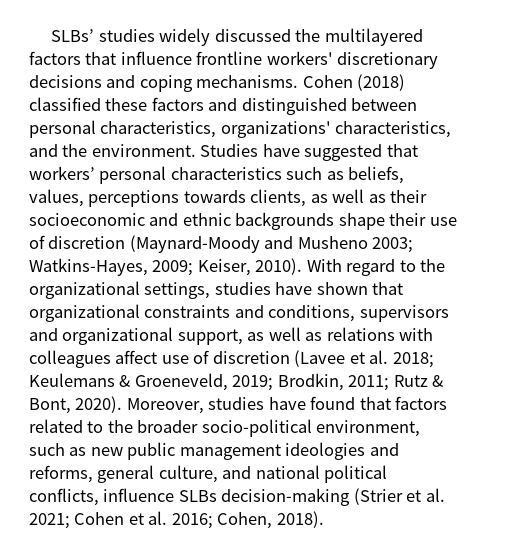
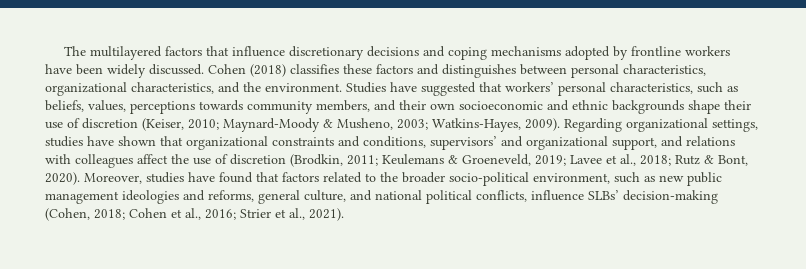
[51,28,321,46] SLBs’ studies widely discussed the -> [64,46,87,56] The
[196,51,333,65] frontline workers' -> (286, 51) none
[196,75,299,88] mechanisms. -> [491,46,731,60] [45,64,204,78] mechanisms adopted by frontline workers have been widely discussed.
[29,97,101,111] classified -> [290,64,339,74] classifies
[241,98,347,115] distinguished -> [442,64,516,78] distinguishes
[220,121,331,138] organizations' -> [45,82,127,96] organizational
[170,167,282,180] characteristics -> [610,82,693,94] characteristics,
[250,189,428,207] clients, as well as their -> [247,100,455,114] community members, and their own
[129,235,414,253] [29,258,446,276] (Maynard-Moody and Musheno 2003; Watkins-Hayes, 2009; Keiser, 2010). With regard to the -> [142,118,622,132] (Keiser, 2010; Maynard-Moody & Musheno, 2003; Watkins-Hayes, 2009). Regarding
[359,305,449,322] supervisors -> [430,136,497,150] supervisors’
[247,327,323,341] as well as -> [661,136,683,147] and
[161,350,434,368] [29,373,390,391] use of discretion (Lavee et al. 2018; Keulemans & Groeneveld, 2019; Brodkin, 2011; -> [171,154,671,167] the use of discretion (Brodkin, 2011; Keulemans & Groeneveld, 2019; Lavee et al., 2018;
[178,488,445,506] [29,511,324,529] SLBs decision-making (Strier et al. 2021; Cohen et al. 2016; Cohen, 2018). -> [588,190,718,204] [45,208,344,221] SLBs’ decision-making (Cohen, 2018; Cohen et al., 2016; Strier et al., 2021).

